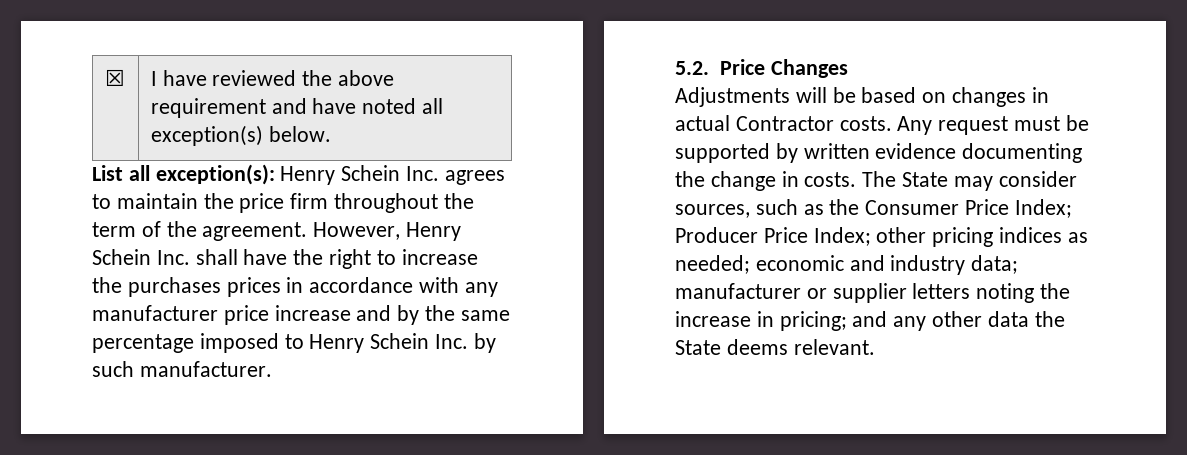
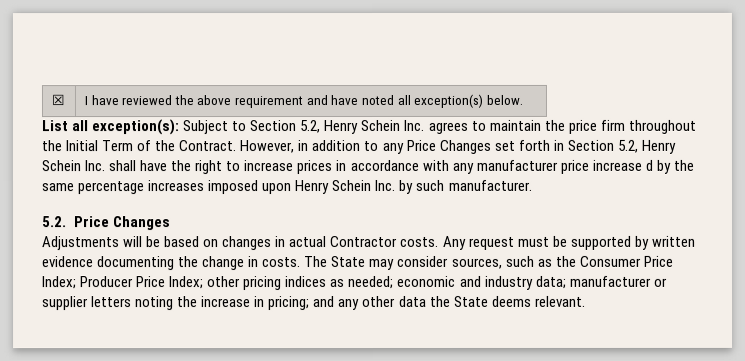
(275, 174) none -> [182,120,321,135] Subject to Section 5.2,
[92,221,401,241] term of the agreement. However, -> [65,139,638,154] Initial Term of the Contract. However, in addition to any Price Changes set forth in Section 5.2,
[92,277,221,297] the purchases -> (294, 166) none
[356,305,392,321] and -> [644,159,653,171] d
[199,333,304,353] imposed to -> [147,180,293,195] increases imposed upon

